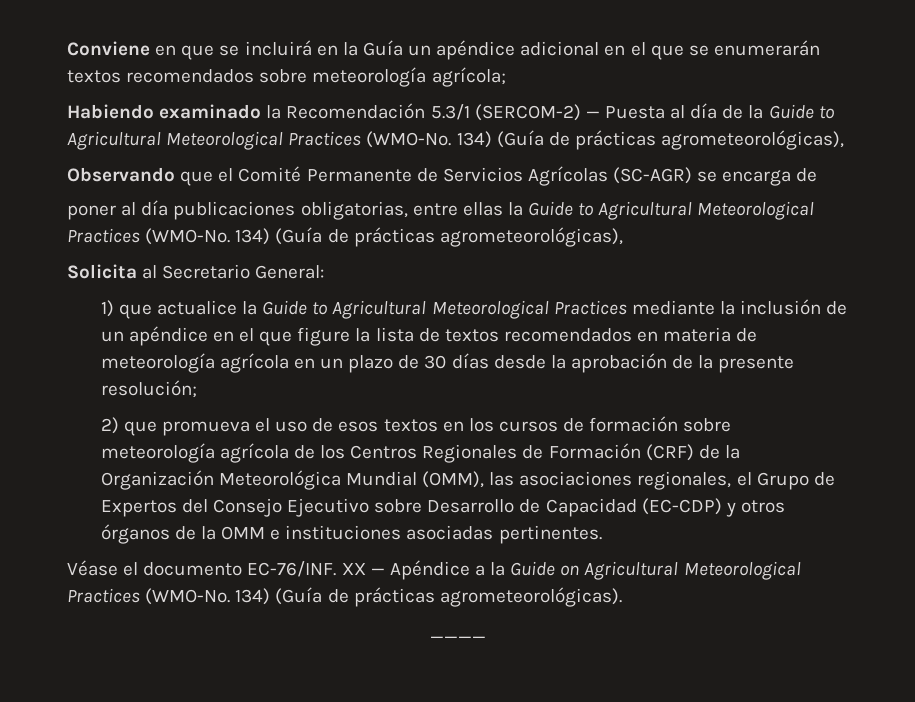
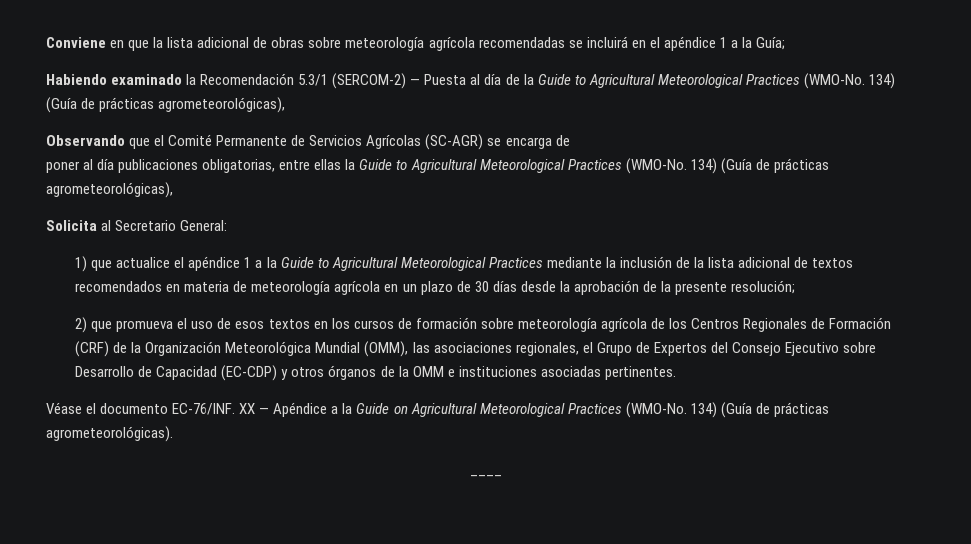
[219,40,820,60] [67,67,506,87] se incluirá en la Guía un apéndice adicional en el que se enumerarán textos recomendados sobre meteorología agrícola; -> [153,36,785,51] la lista adicional de obras sobre meteorología agrícola recomendadas se incluirá en el apéndice 1 a la Guía;
(237, 307) none -> [174,256,263,271] el apéndice 1 a
[100,326,414,346] un apéndice en el que figure la lista -> [694,257,791,268] la lista adicional

